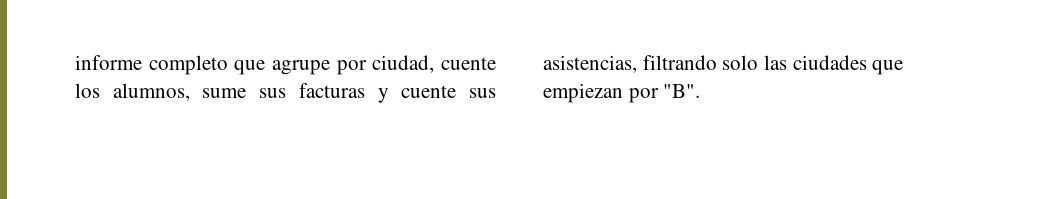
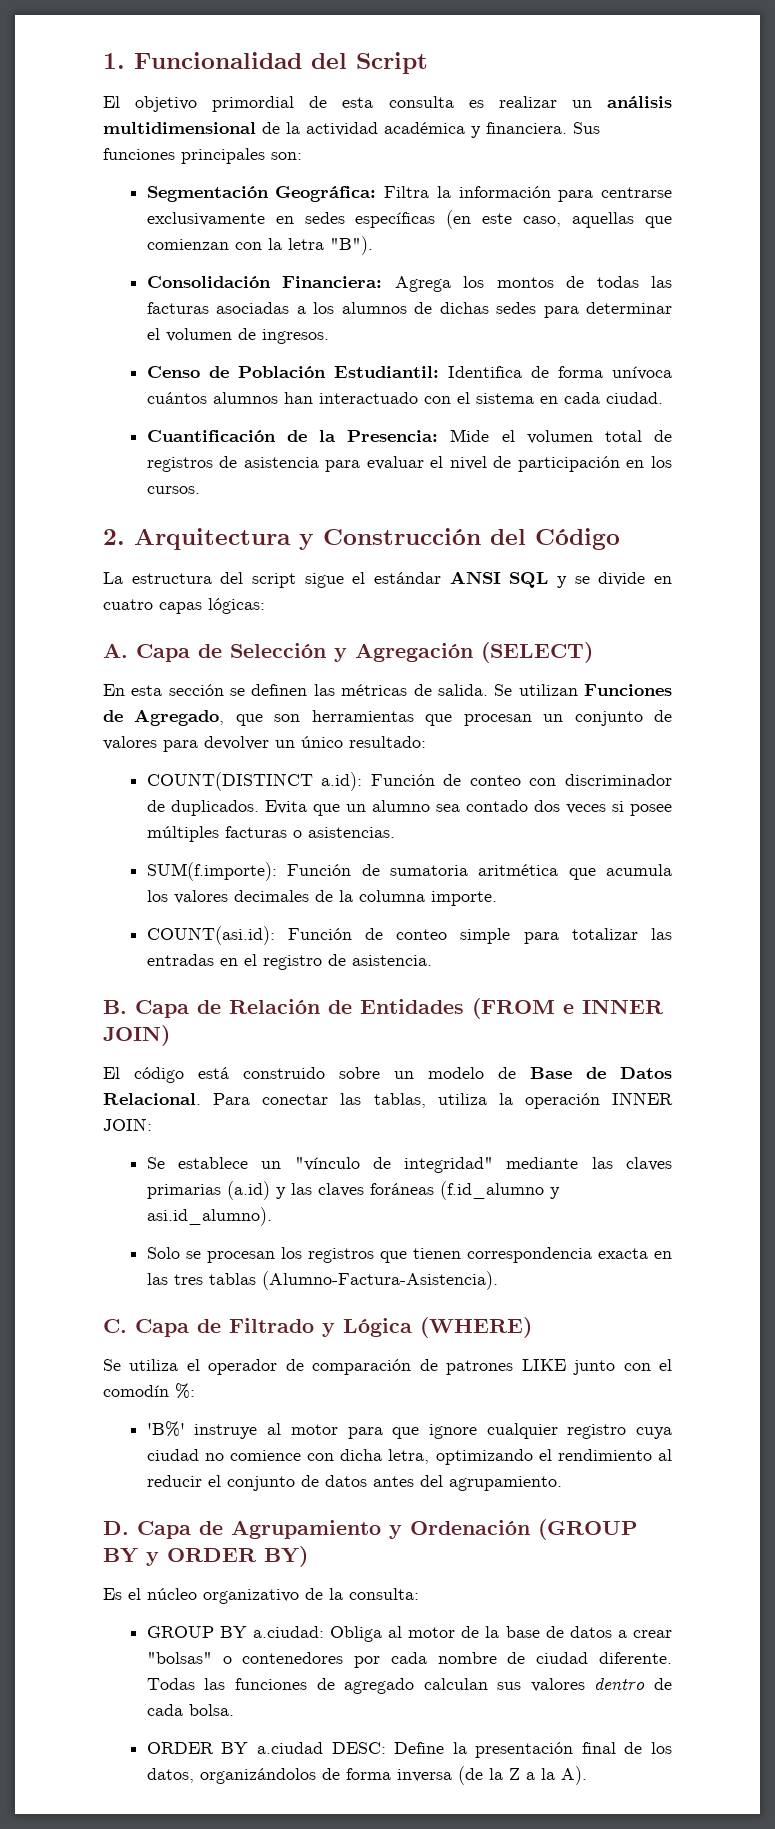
[75,55,497,75] [75,83,497,103] [543,55,904,75] [543,83,701,103] informe completo que agrupe por ciudad, cuente los alumnos, sume sus facturas y cuente sus asistencias, filtrando solo las ciudades que empiezan por "B". -> [103,52,428,74] [103,96,672,112] [103,122,600,138] [103,148,302,164] [146,186,672,202] [146,210,672,229] [146,236,373,255] [146,276,672,292] [146,302,672,318] [146,328,329,344] [146,366,672,380] [146,392,663,404] [146,429,672,444] [146,456,672,472] [146,486,200,494] [103,528,620,550] [103,571,672,588] [103,598,265,614] [103,642,593,663] [103,684,672,696] [103,709,673,726] [103,736,426,752] [146,772,672,791] [146,800,673,816] [146,826,395,842] [146,862,672,881] [146,890,497,906] [146,926,672,945] [146,954,432,970] [103,998,664,1019] [103,1025,170,1046] [103,1067,672,1083] [103,1092,673,1109] [103,1118,152,1131] [146,1157,672,1173] [146,1181,560,1200] [146,1207,272,1226] [146,1247,672,1263] [146,1271,498,1290] [103,1317,532,1338] [103,1359,672,1375] [103,1383,195,1399] [146,1421,672,1439] [146,1449,672,1465] [146,1475,562,1491] [103,1519,638,1540] [103,1546,308,1567] [103,1588,419,1604] [146,1626,672,1642] [146,1652,672,1668] [146,1677,673,1694] [146,1704,234,1716] [146,1742,672,1758] [146,1766,587,1785] 1. Funcionalidad del Script // El objetivo primordial de esta consulta es realizar un análisis multidimensional de la actividad académica y financiera. Sus funciones principales son: // Segmentación Geográfica: Filtra la información para centrarse exclusivamente en sedes específicas (en este caso, aquellas que comienzan con la letra "B"). // Consolidación Financiera: Agrega los montos de todas las facturas asociadas a los alumnos de dichas sedes para determinar el volumen de ingresos. // Censo de Población Estudiantil: Identifica de forma unívoca cuántos alumnos han interactuado con el sistema en cada ciudad. // Cuantificación de la Presencia: Mide el volumen total de registros de asistencia para evaluar el nivel de participación en los cursos. // 2. Arquitectura y Construcción del Código // La estructura del script sigue el estándar ANSI SQL y se divide en cuatro capas lógicas: // A. Capa de Selección y Agregación (SELECT) // En esta sección se definen las métricas de salida. Se utilizan Funciones de Agregado, que son herramientas que procesan un conjunto de valores para devolver un único resultado: // COUNT(DISTINCT a.id): Función de conteo con discriminador de duplicados. Evita que un alumno sea contado dos veces si posee múltiples facturas o asistencias. // SUM(f.importe): Función de sumatoria aritmética que acumula los valores decimales de la columna importe. // COUNT(asi.id): Función de conteo simple para totalizar las entradas en el registro de asistencia. // B. Capa de Relación de Entidades (FROM e INNER JOIN) // El código está construido sobre un modelo de Base de Datos Relacional. Para conectar las tablas, utiliza la operación INNER JOIN: // Se establece un "vínculo de integridad" mediante las claves primarias (a.id) y las claves foráneas (f.id_alumno y asi.id_alumno). // Solo se procesan los registros que tienen correspondencia exacta en las tres tablas (Alumno-Factura-Asistencia). // C. Capa de Filtrado y Lógica (WHERE) // Se utiliza el operador de comparación de patrones LIKE junto con el comodín %: // 'B%' instruye al motor para que ignore cualquier registro cuya ciudad no comience con dicha letra, optimizando el rendimiento al reducir el conjunto de datos antes del agrupamiento. // D. Capa de Agrupamiento y Ordenación (GROUP BY y ORDER BY) // Es el núcleo organizativo de la consulta: // GROUP BY a.ciudad: Obliga al motor de la base de datos a crear "bolsas" o contenedores por cada nombre de ciudad diferente. Todas las funciones de agregado calculan sus valores dentro de cada bolsa. // ORDER BY a.ciudad DESC: Define la presentación final de los datos, organizándolos de forma inversa (de la Z a la A).

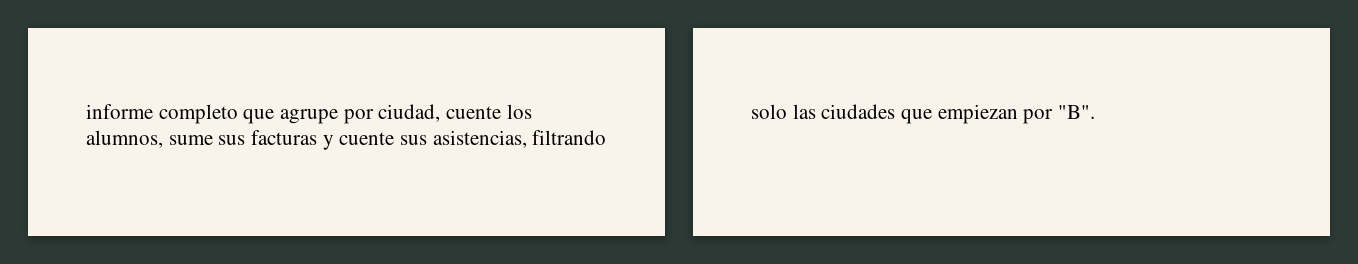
[103,52,428,74] [103,96,672,112] [103,122,600,138] [103,148,302,164] [146,186,672,202] [146,210,672,229] [146,236,373,255] [146,276,672,292] [146,302,672,318] [146,328,329,344] [146,366,672,380] [146,392,663,404] [146,429,672,444] [146,456,672,472] [146,486,200,494] [103,528,620,550] [103,571,672,588] [103,598,265,614] [103,642,593,663] [103,684,672,696] [103,709,673,726] [103,736,426,752] [146,772,672,791] [146,800,673,816] [146,826,395,842] [146,862,672,881] [146,890,497,906] [146,926,672,945] [146,954,432,970] [103,998,664,1019] [103,1025,170,1046] [103,1067,672,1083] [103,1092,673,1109] [103,1118,152,1131] [146,1157,672,1173] [146,1181,560,1200] [146,1207,272,1226] [146,1247,672,1263] [146,1271,498,1290] [103,1317,532,1338] [103,1359,672,1375] [103,1383,195,1399] [146,1421,672,1439] [146,1449,672,1465] [146,1475,562,1491] [103,1519,638,1540] [103,1546,308,1567] [103,1588,419,1604] [146,1626,672,1642] [146,1652,672,1668] [146,1677,673,1694] [146,1704,234,1716] [146,1742,672,1758] [146,1766,587,1785] 1. Funcionalidad del Script // El objetivo primordial de esta consulta es realizar un análisis multidimensional de la actividad académica y financiera. Sus funciones principales son: // Segmentación Geográfica: Filtra la información para centrarse exclusivamente en sedes específicas (en este caso, aquellas que comienzan con la letra "B"). // Consolidación Financiera: Agrega los montos de todas las facturas asociadas a los alumnos de dichas sedes para determinar el volumen de ingresos. // Censo de Población Estudiantil: Identifica de forma unívoca cuántos alumnos han interactuado con el sistema en cada ciudad. // Cuantificación de la Presencia: Mide el volumen total de registros de asistencia para evaluar el nivel de participación en los cursos. // 2. Arquitectura y Construcción del Código // La estructura del script sigue el estándar ANSI SQL y se divide en cuatro capas lógicas: // A. Capa de Selección y Agregación (SELECT) // En esta sección se definen las métricas de salida. Se utilizan Funciones de Agregado, que son herramientas que procesan un conjunto de valores para devolver un único resultado: // COUNT(DISTINCT a.id): Función de conteo con discriminador de duplicados. Evita que un alumno sea contado dos veces si posee múltiples facturas o asistencias. // SUM(f.importe): Función de sumatoria aritmética que acumula los valores decimales de la columna importe. // COUNT(asi.id): Función de conteo simple para totalizar las entradas en el registro de asistencia. // B. Capa de Relación de Entidades (FROM e INNER JOIN) // El código está construido sobre un modelo de Base de Datos Relacional. Para conectar las tablas, utiliza la operación INNER JOIN: // Se establece un "vínculo de integridad" mediante las claves primarias (a.id) y las claves foráneas (f.id_alumno y asi.id_alumno). // Solo se procesan los registros que tienen correspondencia exacta en las tres tablas (Alumno-Factura-Asistencia). // C. Capa de Filtrado y Lógica (WHERE) // Se utiliza el operador de comparación de patrones LIKE junto con el comodín %: // 'B%' instruye al motor para que ignore cualquier registro cuya ciudad no comience con dicha letra, optimizando el rendimiento al reducir el conjunto de datos antes del agrupamiento. // D. Capa de Agrupamiento y Ordenación (GROUP BY y ORDER BY) // Es el núcleo organizativo de la consulta: // GROUP BY a.ciudad: Obliga al motor de la base de datos a crear "bolsas" o contenedores por cada nombre de ciudad diferente. Todas las funciones de agregado calculan sus valores dentro de cada bolsa. // ORDER BY a.ciudad DESC: Define la presentación final de los datos, organizándolos de forma inversa (de la Z a la A). -> [86,104,532,124] [86,130,607,150] [751,104,1096,124] informe completo que agrupe por ciudad, cuente los alumnos, sume sus facturas y cuente sus asistencias, filtrando solo las ciudades que empiezan por "B".

